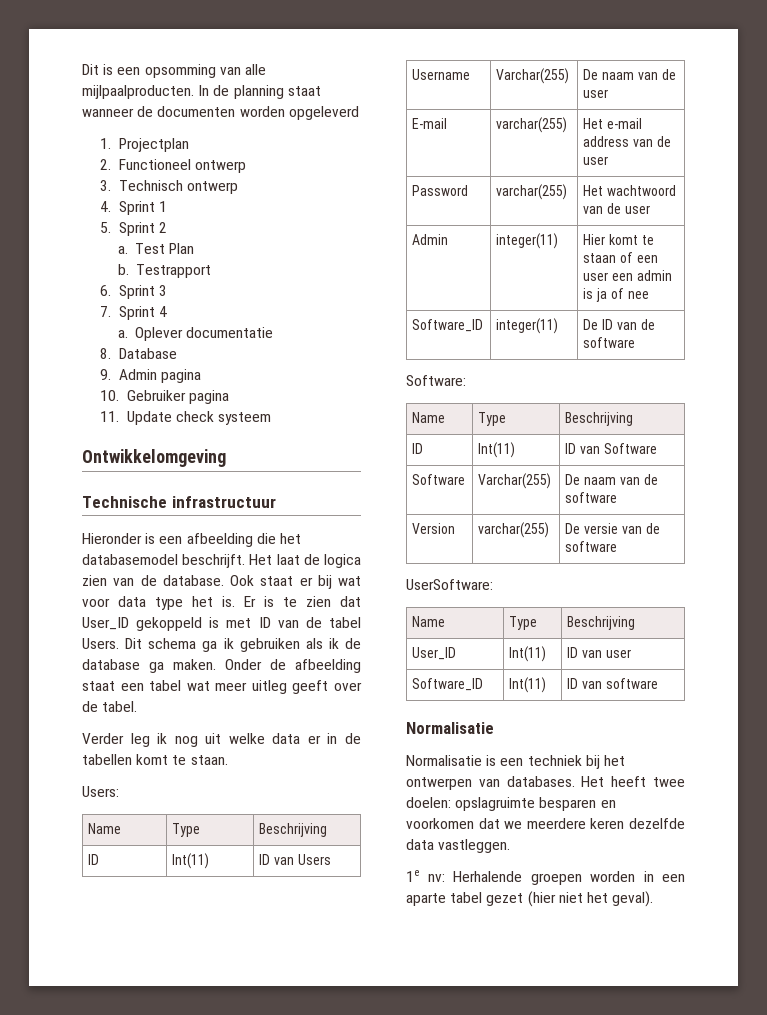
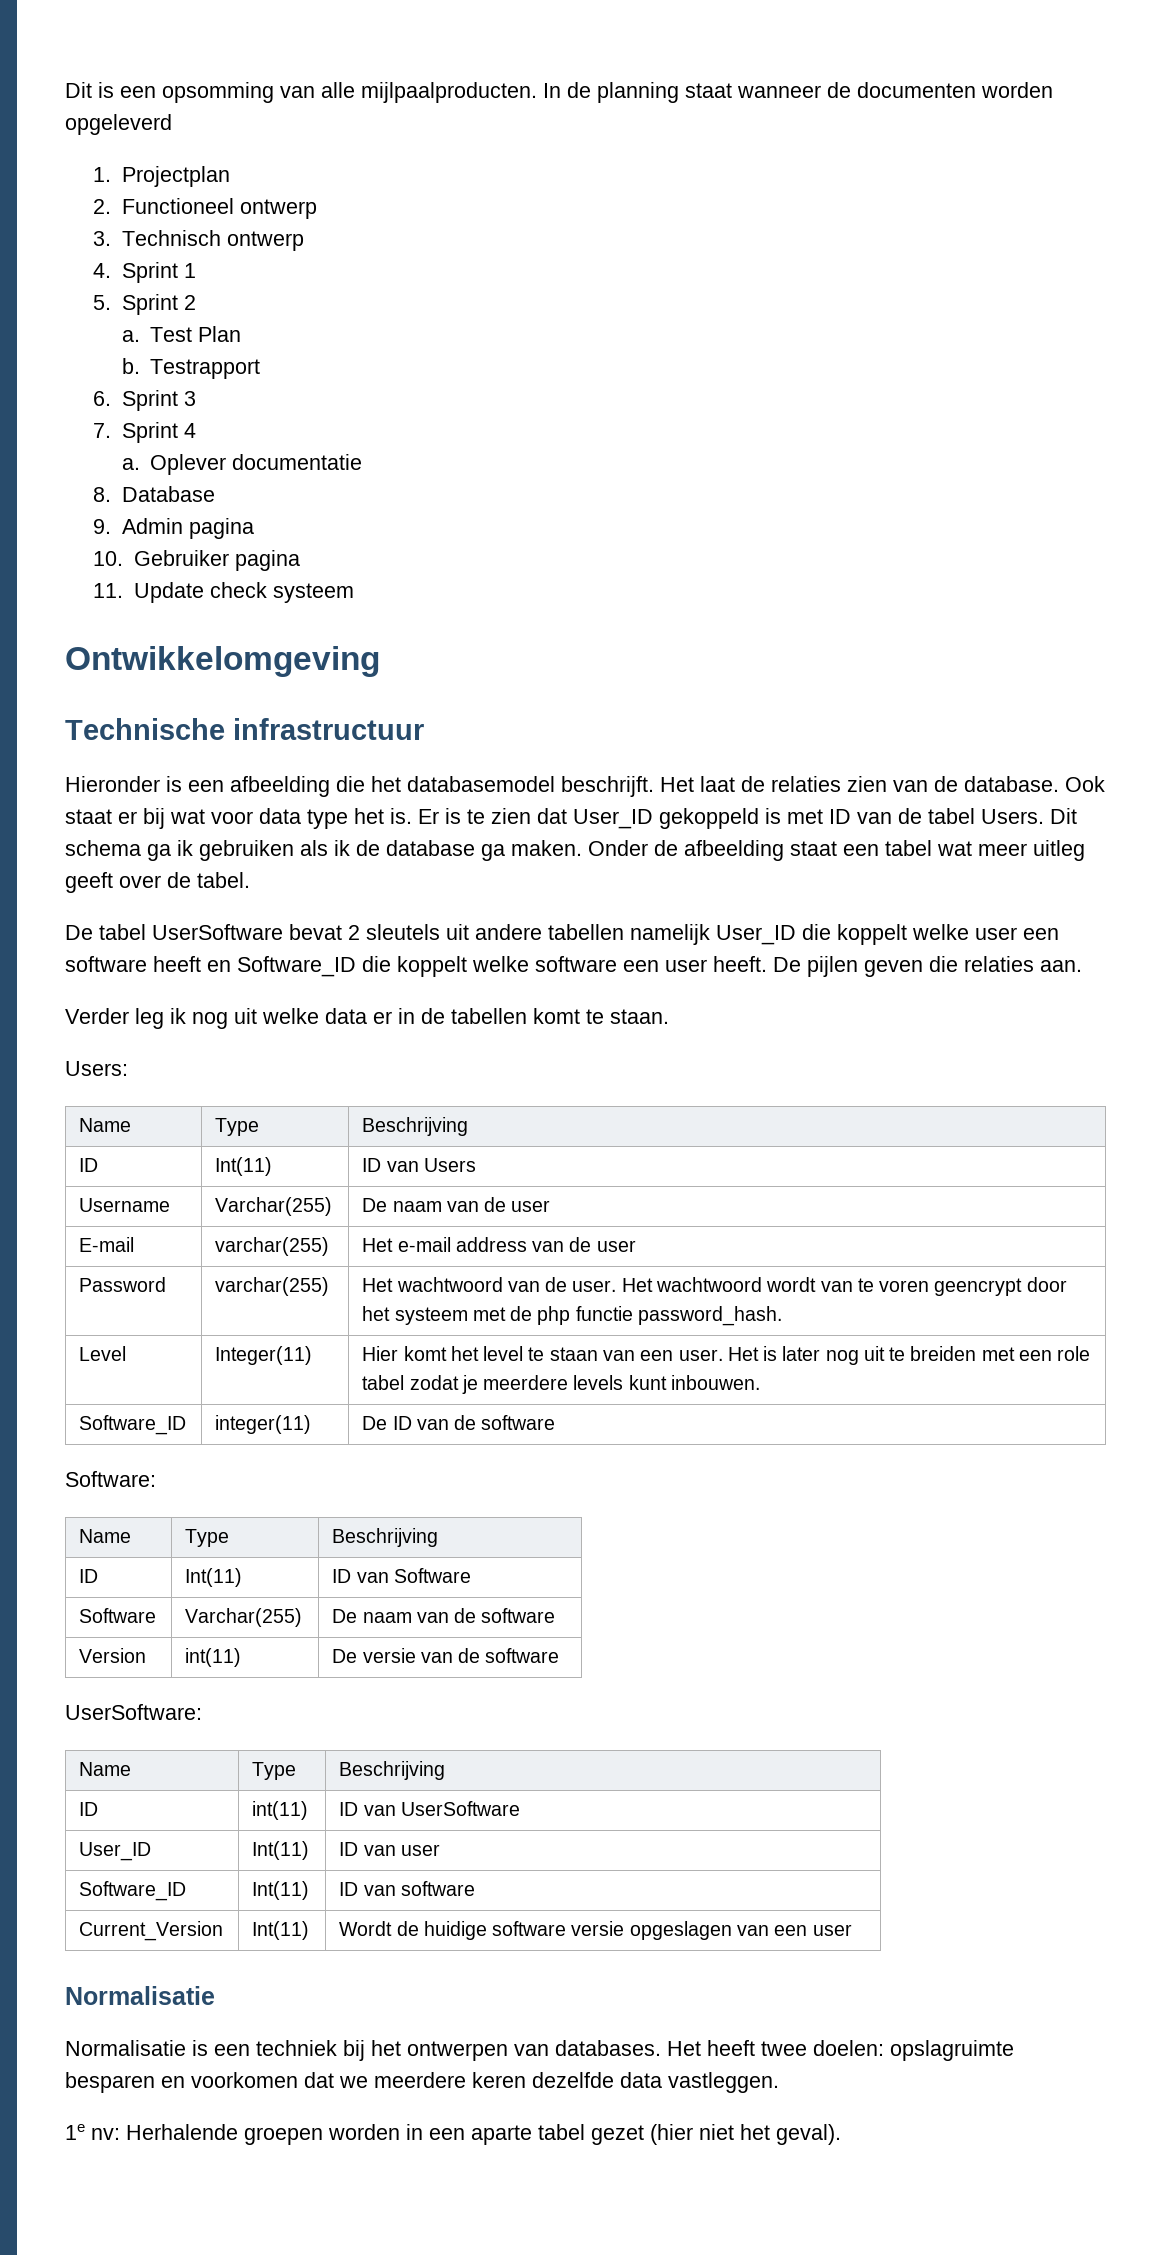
[323,554,361,568] logica -> [771,776,841,792] relaties
(138, 706) none -> [65,924,1059,945] [65,956,1082,977] // De tabel UserSoftware bevat 2 sleutels uit andere tabellen namelijk User_ID die koppelt welke user een software heeft en Software_ID die koppelt welke software een user heeft. De pijlen geven die relaties aan.
[624,205,650,214] [412,234,449,245] [496,233,559,249] [583,234,654,245] [583,252,658,263] [583,270,672,281] [583,288,649,302] user // Admin | integer(11) | Hier komt te staan of een user een admin is ja of nee -> [572,1277,1067,1296] [362,1306,783,1326] [79,1346,127,1361] [215,1346,313,1365] [362,1346,1091,1365] [362,1375,761,1394] user. Het wachtwoord wordt van te voren geencrypt door het systeem met de php functie password_hash. // Level | Integer(11) | Hier komt het level te staan van een user. Het is later nog uit te breiden met een role tabel zodat je meerdere levels kunt inbouwen.
[478,522,550,538] varchar(255) -> [185,1648,242,1667] int(11)
(636, 623) none -> [79,1802,99,1816] [252,1801,309,1820] [339,1801,520,1816] // ID | int(11) | ID van UserSoftware
(658, 683) none -> [79,1921,224,1941] [252,1921,310,1940] [339,1921,852,1940] // Current_Version | Int(11) | Wordt de huidige software versie opgeslagen van een user

